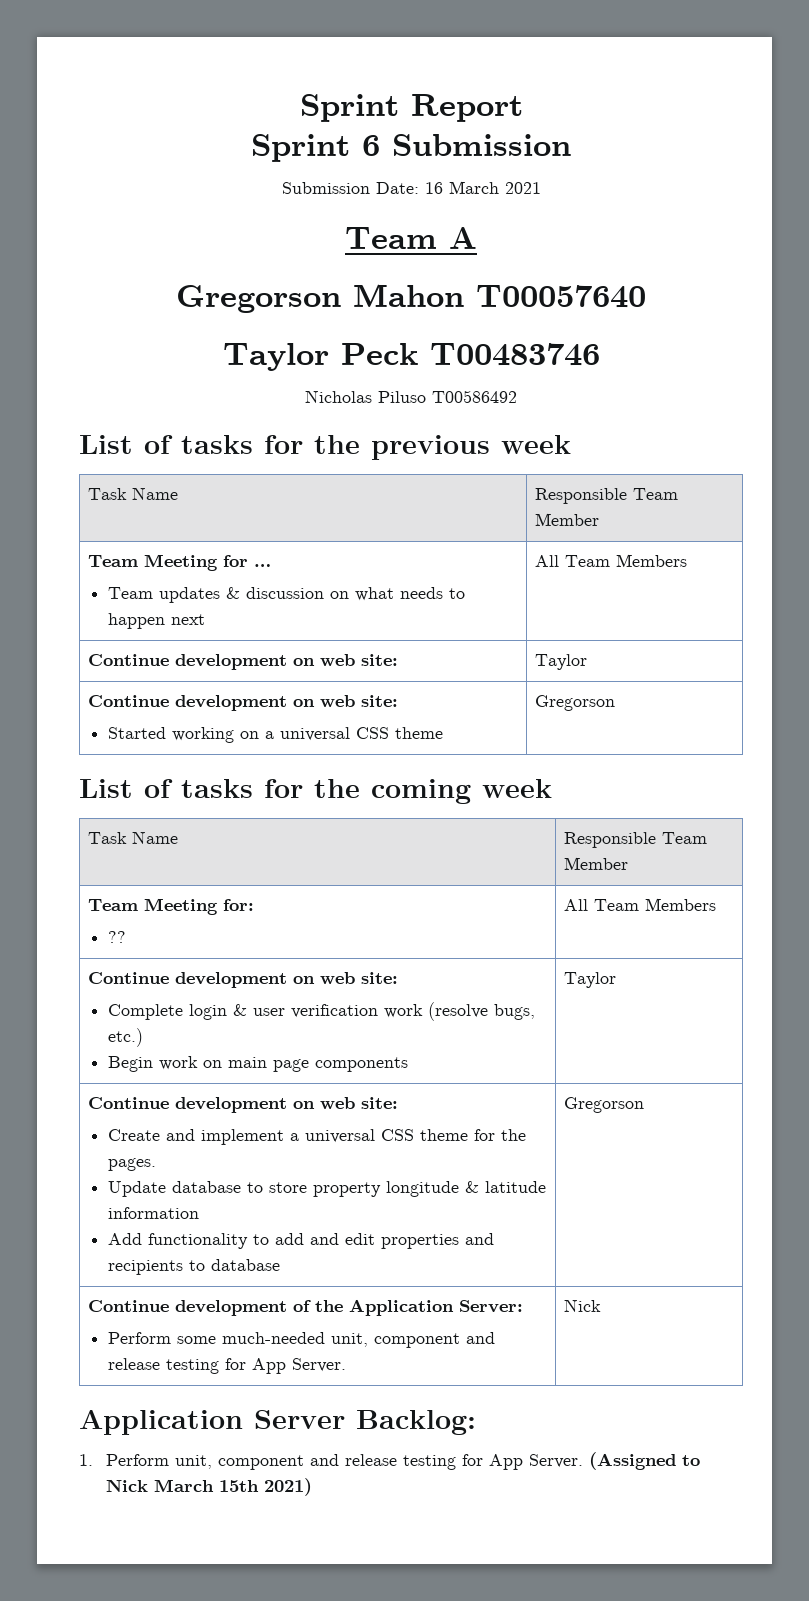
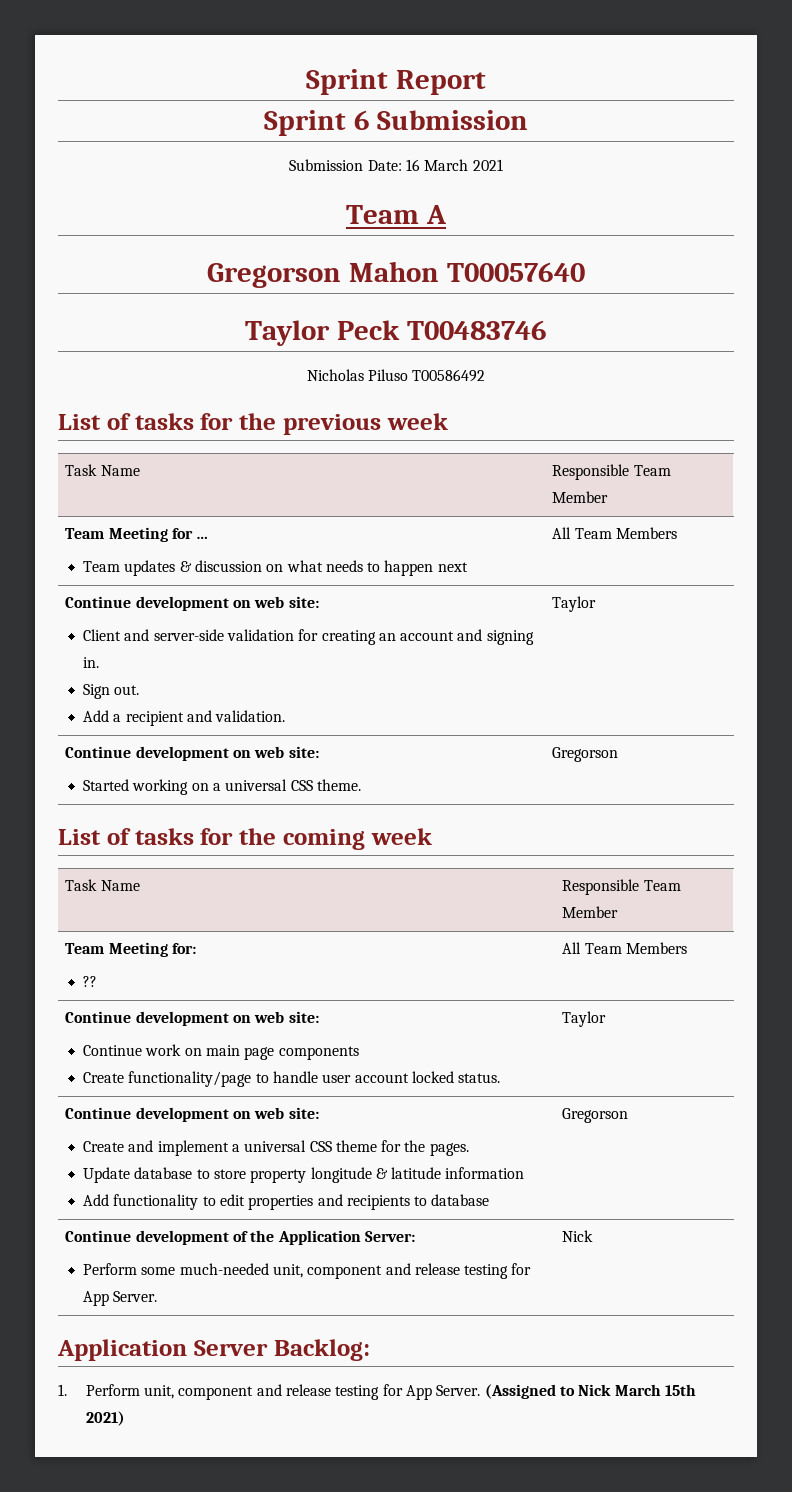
(399, 660) none -> [82,629,534,645] [82,657,99,668] [82,684,140,699] [82,710,286,726] // Client and server-side validation for creating an account and signing in. // Sign out. // Add a recipient and validation.
[394,727,443,739] theme -> [316,779,361,791] theme.
[107,1002,535,1021] [107,1028,143,1047] [107,1056,153,1072] Complete login & user verification work (resolve bugs, etc.) // Begin -> [82,1045,142,1056] Continue
(408, 1064) none -> [82,1071,501,1087] // Create functionality/page to handle user account locked status.
[274,1233,339,1245] add and -> (216, 1201) none

